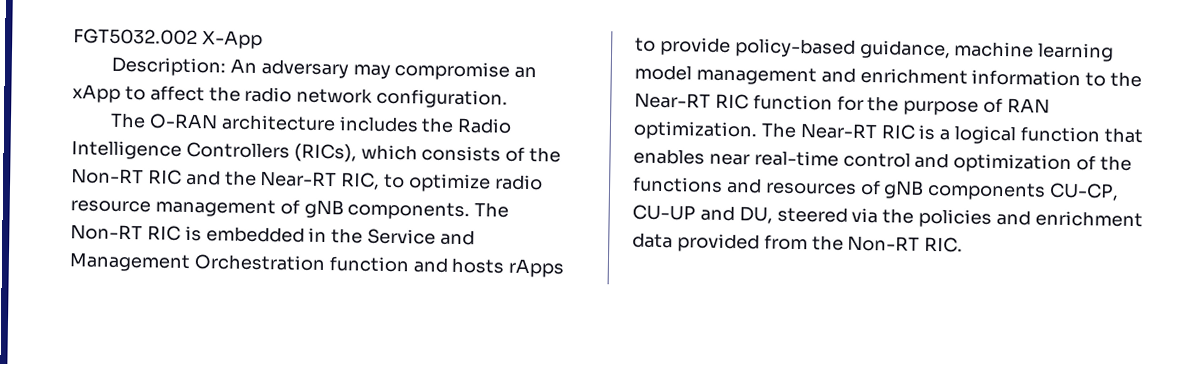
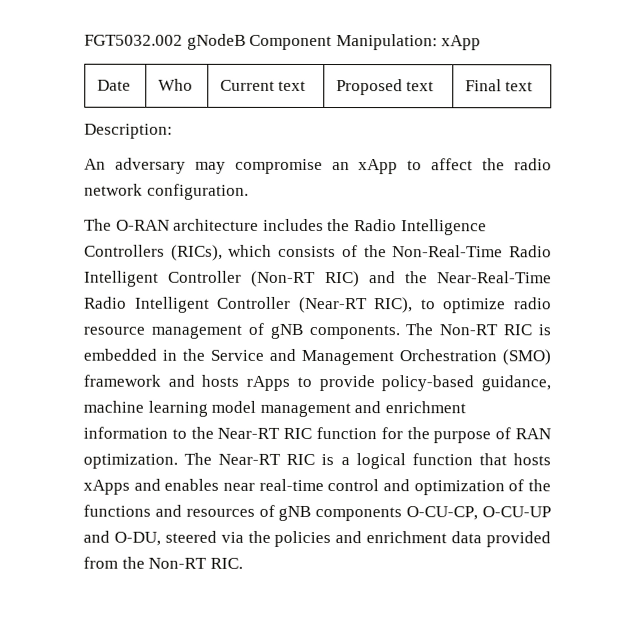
[201,30,263,50] X-App -> [186,33,482,51] [96,79,131,91] [157,78,193,91] [219,79,307,91] [335,79,435,96] [464,79,534,92] gNodeB Component Manipulation: xApp // Date | Who | Current text | Proposed text | Final text
(226, 66) none -> (173, 131) //
[71,168,381,190] Non-RT RIC and the Near-RT RIC, -> [392,245,552,258] [84,270,552,288] [84,296,414,314] Non-Real-Time Radio Intelligent Controller (Non-RT RIC) and the Near-Real-Time Radio Intelligent Controller (Near-RT RIC),
[328,256,409,273] function -> [502,349,551,366] [83,374,161,387] (SMO) framework
(1143, 135) none -> [512,453,551,466] [83,478,161,495] hosts xApps and
[1049,182,1120,201] [632,204,773,224] CU-CP, CU-UP and DU, -> [406,506,551,521] [83,530,161,546] O-CU-CP, O-CU-UP and O-DU,

